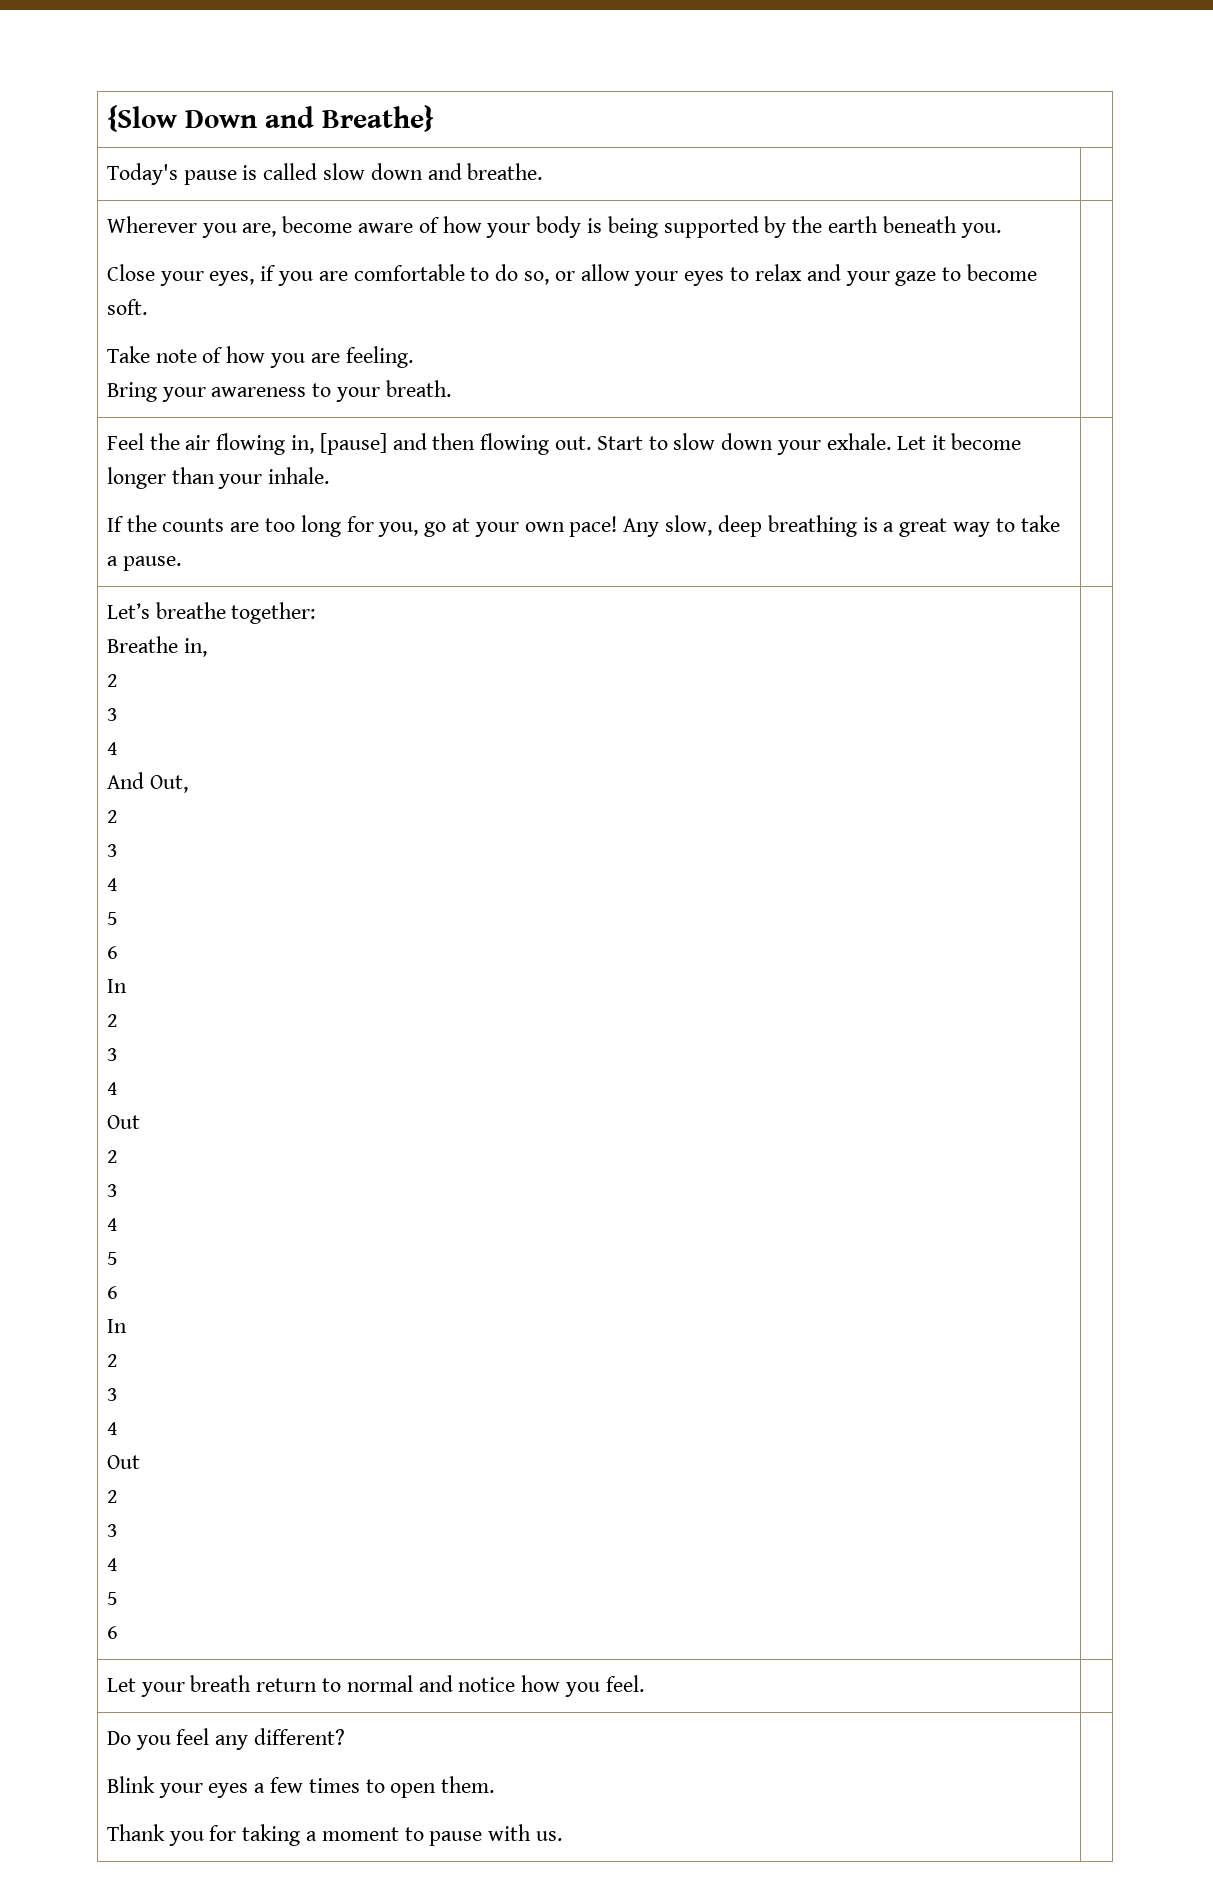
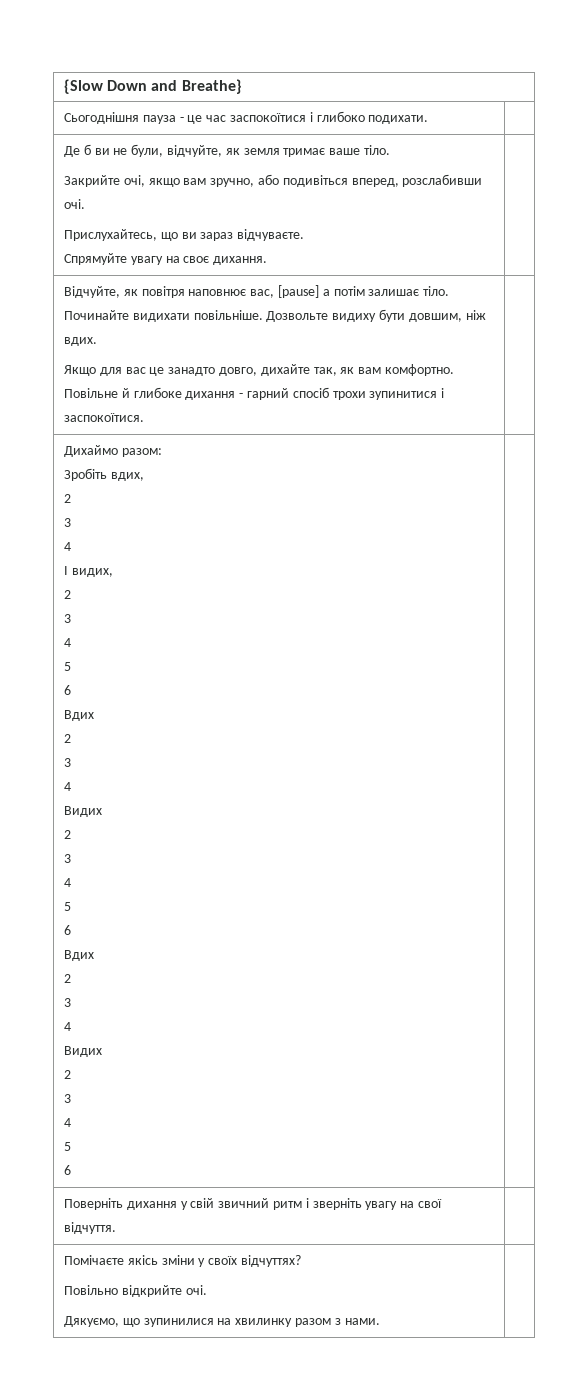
[106,163,543,185] [106,216,1001,238] [106,264,1037,286] [106,299,147,315] [106,346,413,368] [106,380,451,402] [106,433,1022,455] [106,467,330,489] [106,515,1060,537] [106,556,181,571] [106,602,316,624] [106,636,207,657] [106,674,118,687] [106,708,118,721] [106,742,118,755] [106,772,188,793] [106,810,118,823] [106,844,118,857] [106,878,118,891] [106,912,118,925] [106,946,118,959] [106,979,127,993] [106,1014,118,1027] [106,1048,118,1061] [106,1082,118,1095] [106,1115,140,1129] [106,1150,118,1163] [106,1184,118,1197] [106,1218,118,1231] [106,1252,118,1265] [106,1286,118,1299] [106,1319,127,1333] [106,1354,118,1367] [106,1388,118,1401] [106,1422,118,1435] [106,1455,140,1469] Today's pause is called slow down and breathe. | // Wherever you are, become aware of how your body is being supported by the earth beneath you. // Close your eyes, if you are comfortable to do so, or allow your eyes to relax and your gaze to become soft. // Take note of how you are feeling. // Bring your awareness to your breath. | // Feel the air flowing in, [pause] and then flowing out. Start to slow down your exhale. Let it become longer than your inhale. // If the counts are too long for you, go at your own pace! Any slow, deep breathing is a great way to take a pause. | // Let’s breathe together: // Breathe in, // 2 // 3 // 4 // And Out, // 2 // 3 // 4 // 5 // 6 // In // 2 // 3 // 4 // Out // 2 // 3 // 4 // 5 // 6 // In // 2 // 3 // 4 // Out -> [64,111,429,124] [64,144,390,157] [64,174,483,187] [64,199,86,209] [64,229,305,241] [64,253,268,265] [64,285,450,298] [64,309,486,322] [64,337,98,346] [64,364,454,376] [64,387,445,400] [64,413,145,422] [64,445,162,457] [64,468,144,481] [64,494,72,503] [64,518,72,527] [64,542,72,551] [64,566,113,577] [64,590,72,599] [64,614,72,623] [64,638,72,647] [64,662,72,671] [64,685,72,695] [64,710,95,721] [64,734,72,743] [64,758,72,767] [64,782,72,791] [64,806,103,817] [64,830,72,839] [64,854,72,863] [64,878,72,887] [64,902,72,911] [64,925,72,935] [64,950,95,961] [64,974,72,983] [64,998,72,1007] [64,1022,72,1031] [64,1046,103,1057] Сьогоднішня пауза - це час заспокоїтися і глибоко подихати. | // Де б ви не були, відчуйте, як земля тримає ваше тіло. // Закрийте очі, якщо вам зручно, або подивіться вперед, розслабивши очі. // Прислухайтесь, що ви зараз відчуваєте. // Спрямуйте увагу на своє дихання. | // Відчуйте, як повітря наповнює вас, [pause] а потім залишає тіло. Починайте видихати повільніше. Дозвольте видиху бути довшим, ніж вдих. // Якщо для вас це занадто довго, дихайте так, як вам комфортно. Повільне й глибоке дихання - гарний спосіб трохи зупинитися і заспокоїтися. | // Дихаймо разом: // Зробіть вдих, // 2 // 3 // 4 // І видих, // 2 // 3 // 4 // 5 // 6 // Вдих // 2 // 3 // 4 // Видих // 2 // 3 // 4 // 5 // 6 // Вдих // 2 // 3 // 4 // Видих
[106,1675,644,1697] [106,1728,346,1750] [106,1776,495,1798] [106,1824,563,1846] Let your breath return to normal and notice how you feel. | // Do you feel any different? // Blink your eyes a few times to open them. // Thank you for taking a moment to pause with us. -> [64,1198,442,1210] [64,1222,117,1234] [64,1255,302,1267] [64,1285,207,1297] [64,1316,380,1327] Поверніть дихання у свій звичний ритм і зверніть увагу на свої відчуття. | // Помічаєте якісь зміни у своїх відчуттях? // Повільно відкрийте очі. // Дякуємо, що зупинилися на хвилинку разом з нами.

